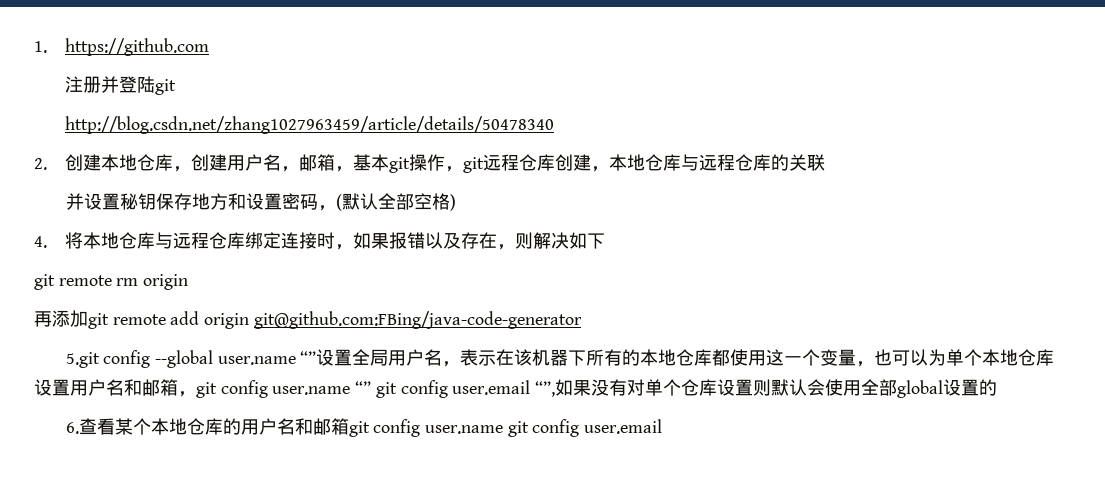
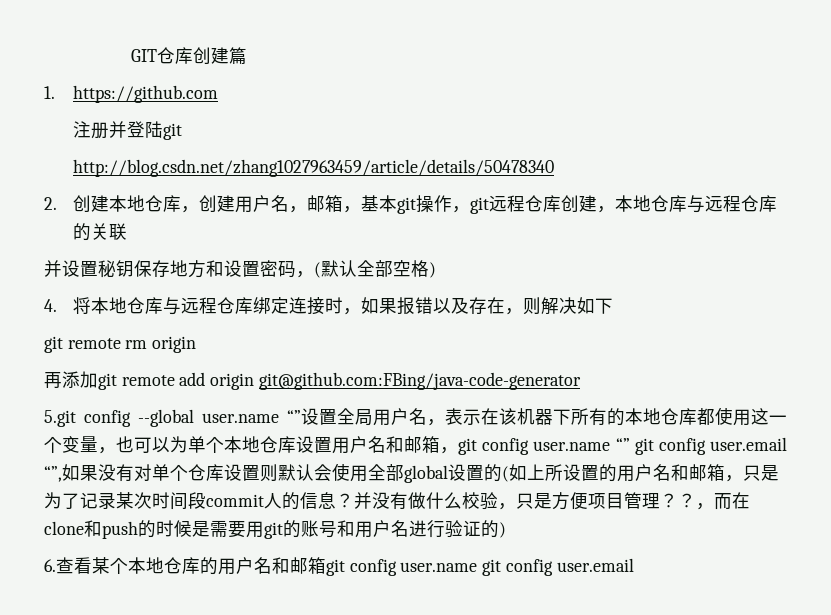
(34, 47) none -> [131,47,248,65] GIT仓库创建篇 //
(998, 387) none -> [502,464,779,482] [44,492,750,510] [44,520,506,539] (如上所设置的用户名和邮箱，只是为了记录某次时间段commit人的信息？并没有做什么校验，只是方便项目管理？？，而在clone和push的时候是需要用git的账号和用户名进行验证的)

